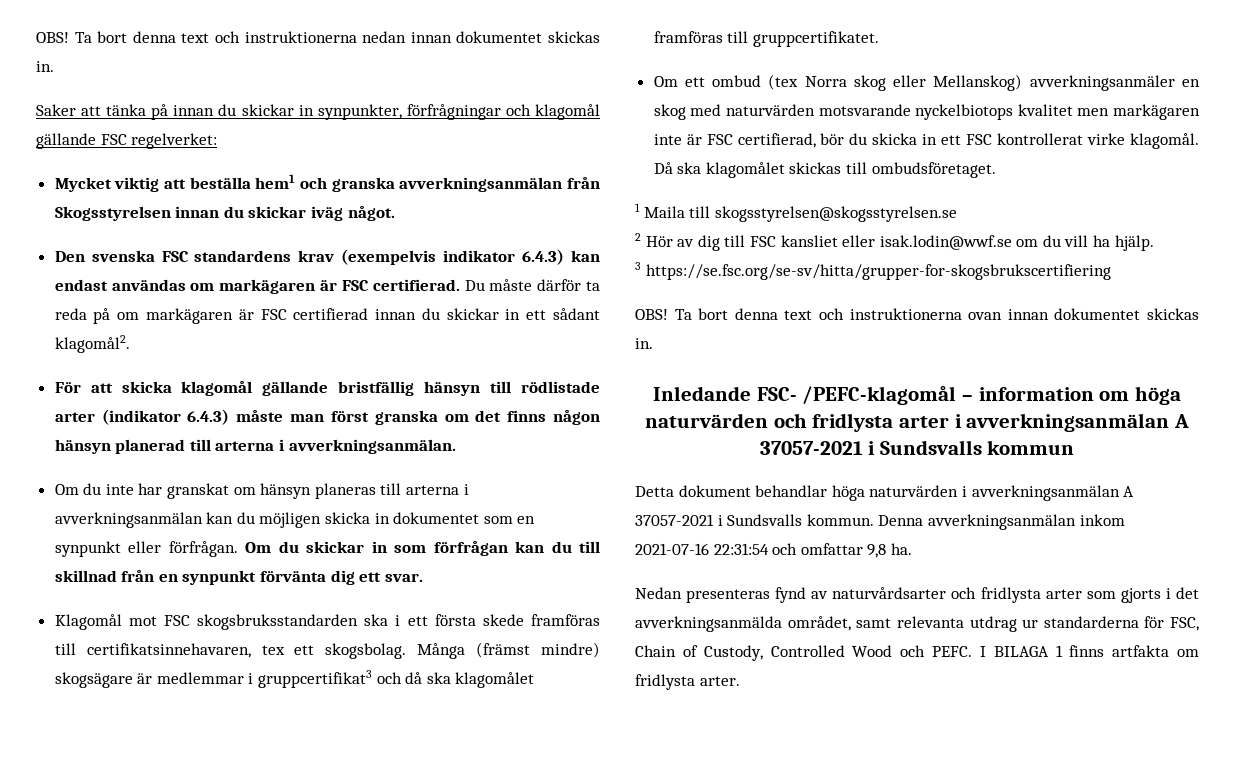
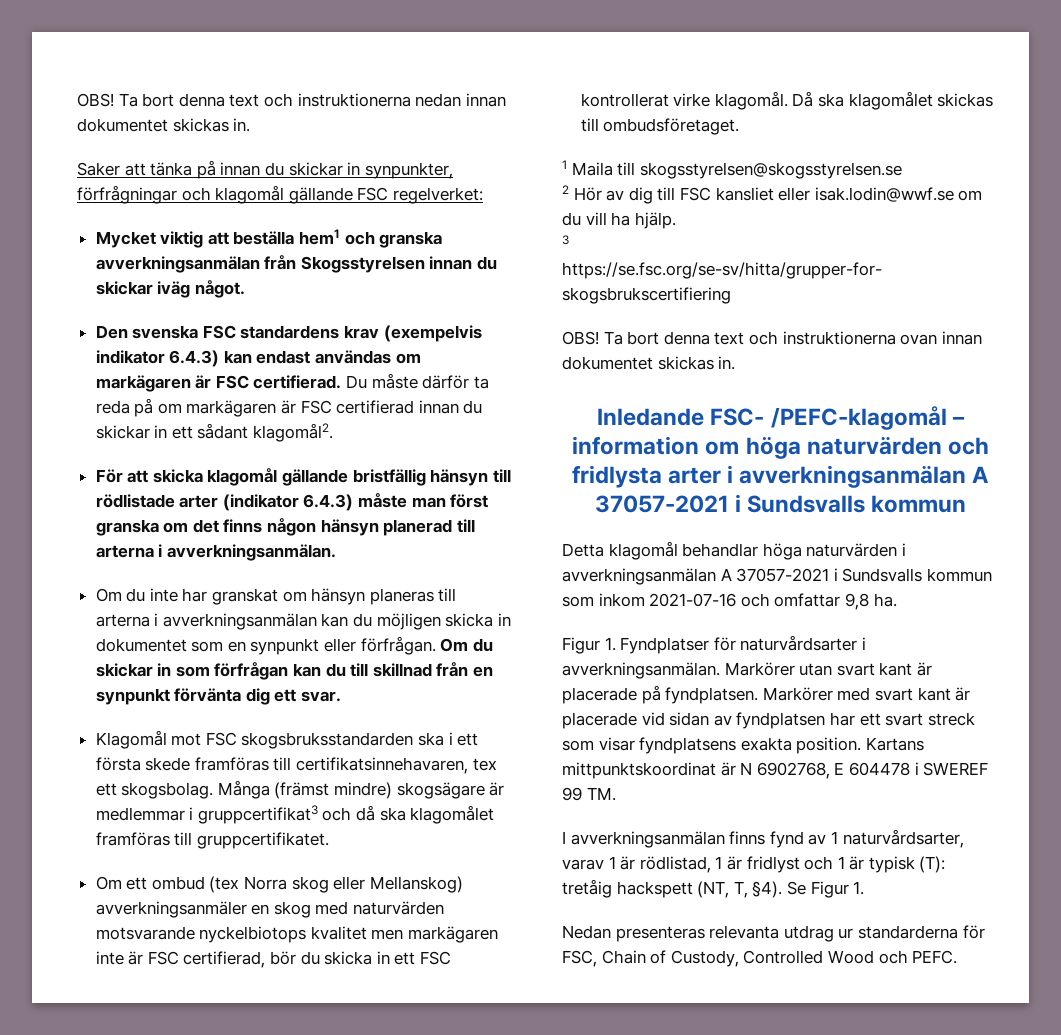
[678,485,751,497] dokument -> [608,541,678,560] klagomål
[806,514,1076,530] kommun. Denna avverkningsanmälan -> [926,568,992,582] [562,596,594,607] kommun som
[713,543,769,555] 22:31:54 -> (737, 600) none
[635,587,1199,603] [635,616,892,632] Nedan presenteras fynd av naturvårdsarter och fridlysta arter som gjorts i det avverkningsanmälda området, samt -> [562,635,866,654] [562,662,932,679] [562,685,971,704] [562,712,975,729] [562,737,924,754] [562,762,989,779] [562,787,616,801] [562,829,964,848] [562,856,946,873] [562,879,865,898] [562,925,705,942] Figur 1. Fyndplatser för naturvårdsarter i avverkningsanmälan. Markörer utan svart kant är placerade på fyndplatsen. Markörer med svart kant är placerade vid sidan av fyndplatsen har ett svart streck som visar fyndplatsens exakta position. Kartans mittpunktskoordinat är N 6902768, E 604478 i SWEREF 99 TM. // I avverkningsanmälan finns fynd av 1 naturvårdsarter, varav 1 är rödlistad, 1 är fridlyst och 1 är typisk (T): tretåig hackspett (NT, T, §4). Se Figur 1. // Nedan presenteras
[979,645,1199,657] [635,674,740,690] I BILAGA 1 finns artfakta om fridlysta arter. -> (958, 957) none

